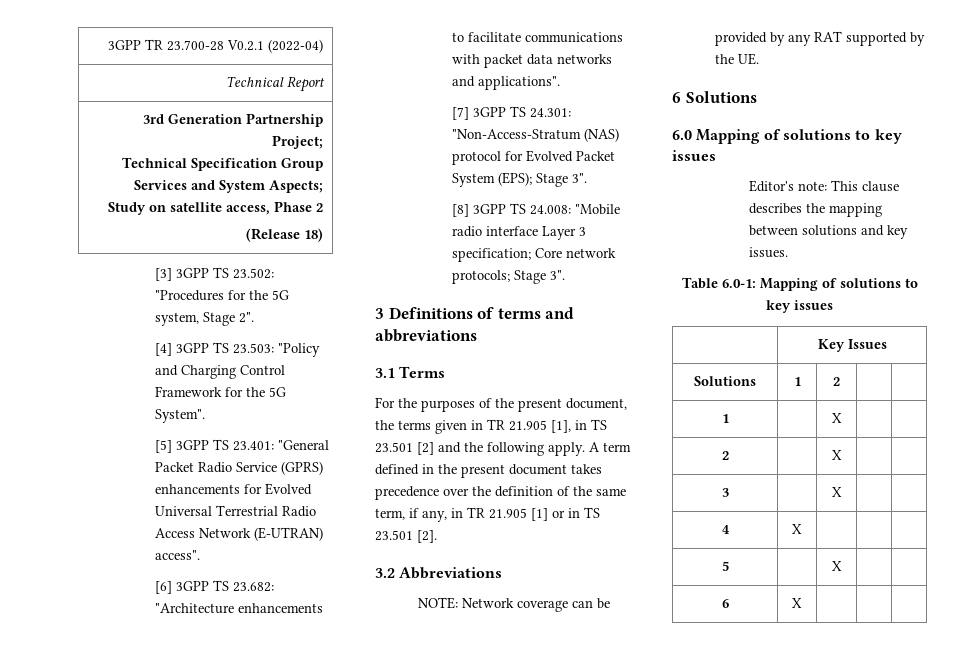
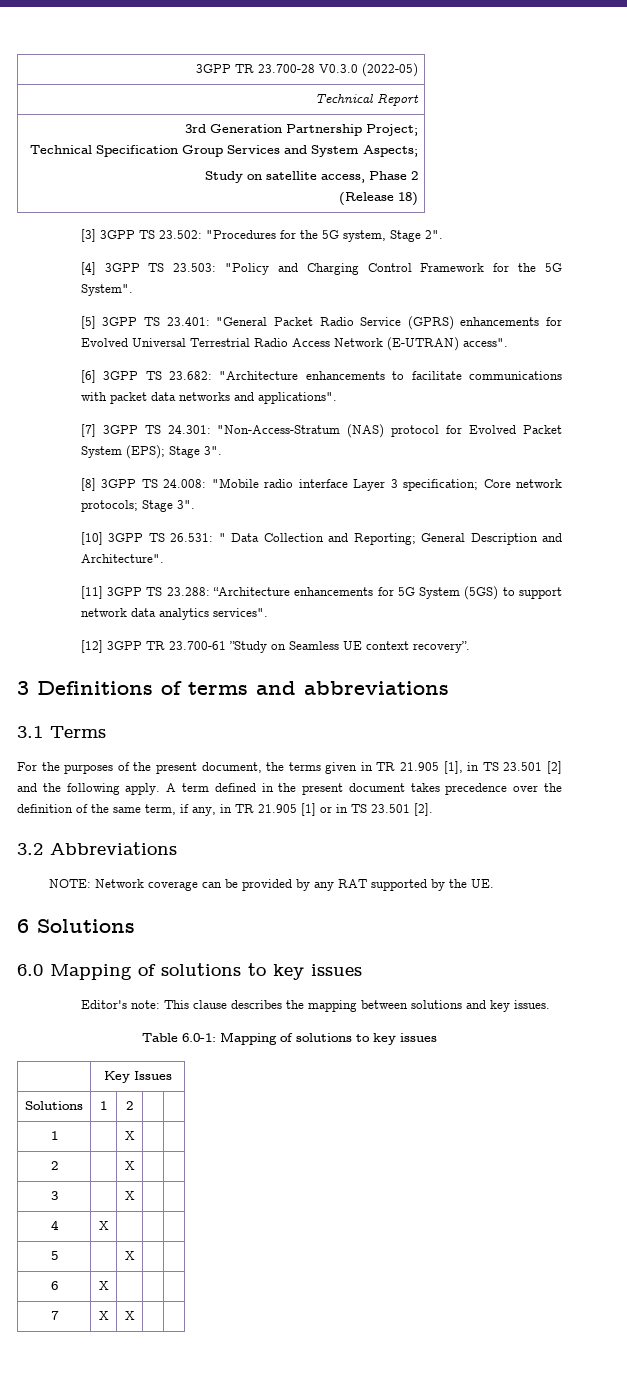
[226,39,323,53] V0.2.1 (2022-04) -> [318,63,418,77] V0.3.0 (2022-05)
(565, 275) none -> [80,532,562,545] [80,554,164,563] [80,586,562,600] [80,608,268,620] [80,640,470,653] // [10] 3GPP TS 26.531: " Data Collection and Reporting; General Description and Architecture". // [11] 3GPP TS 23.288: “Architecture enhancements for 5G System (5GS) to support network data analytics services". // [12] 3GPP TR 23.700-61 ”Study on Seamless UE context recovery”.
(802, 603) none -> [50,1311,59,1320] [98,1311,109,1320] [124,1311,135,1320] // 7 | X | X | |

